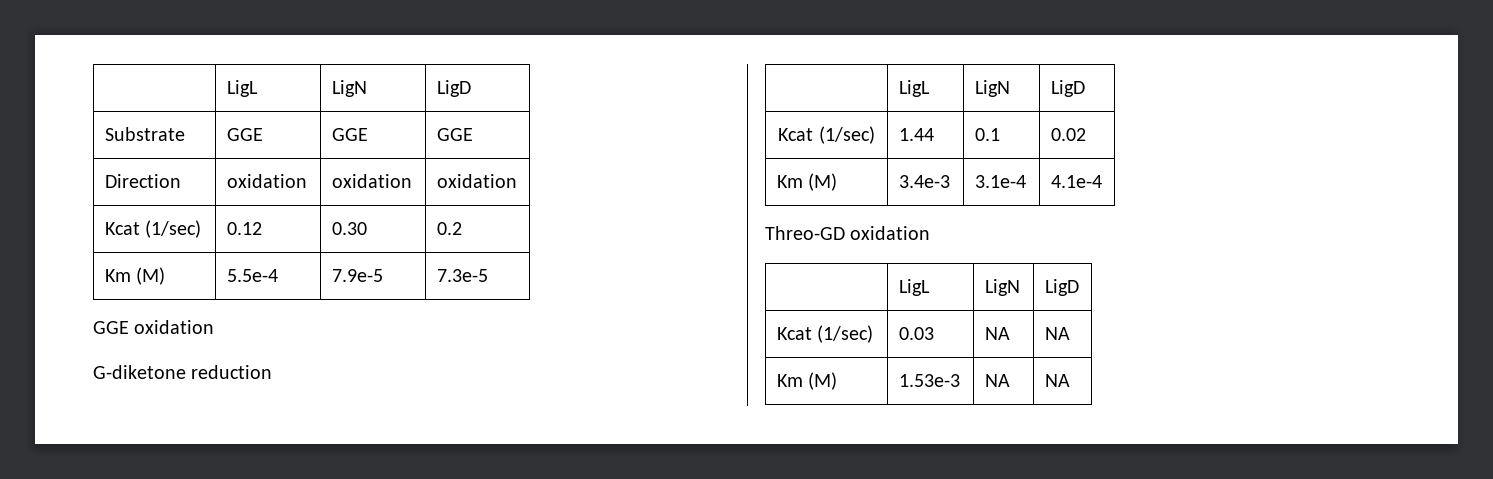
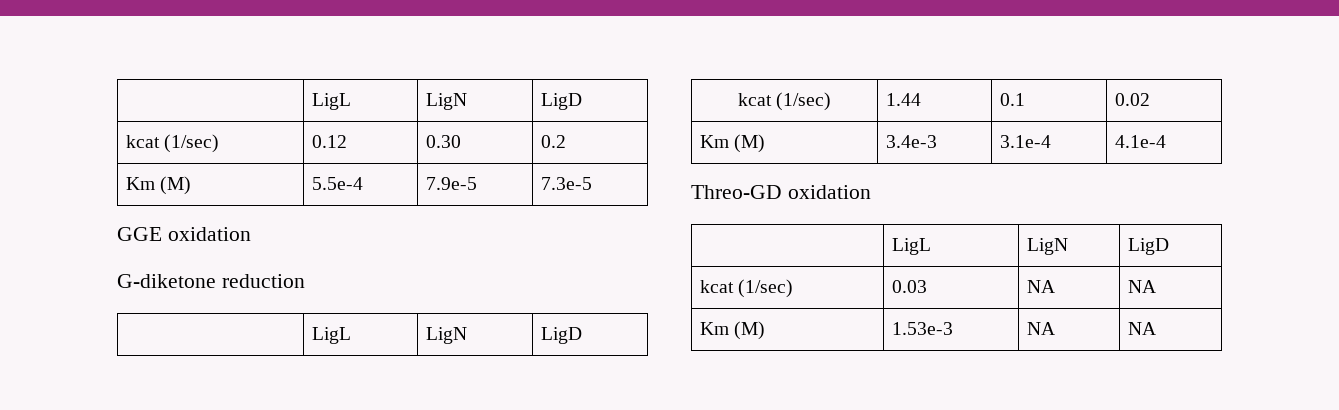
[226,80,258,97] [331,80,367,97] [436,80,471,97] [104,127,185,141] [226,128,263,141] [331,128,368,141] [436,128,473,141] [104,174,181,188] [226,174,307,188] [331,174,412,188] [436,174,517,188] [104,222,140,235] | LigL | LigN | LigD // Substrate | GGE | GGE | GGE // Direction | oxidation | oxidation | oxidation // Kcat -> [311,93,351,110] [425,93,467,110] [540,93,582,110] [125,135,160,148] | LigL | LigN | LigD // kcat
[778,128,814,141] Kcat -> [737,93,772,106] kcat
[776,327,812,340] Kcat -> [699,280,734,293] kcat

